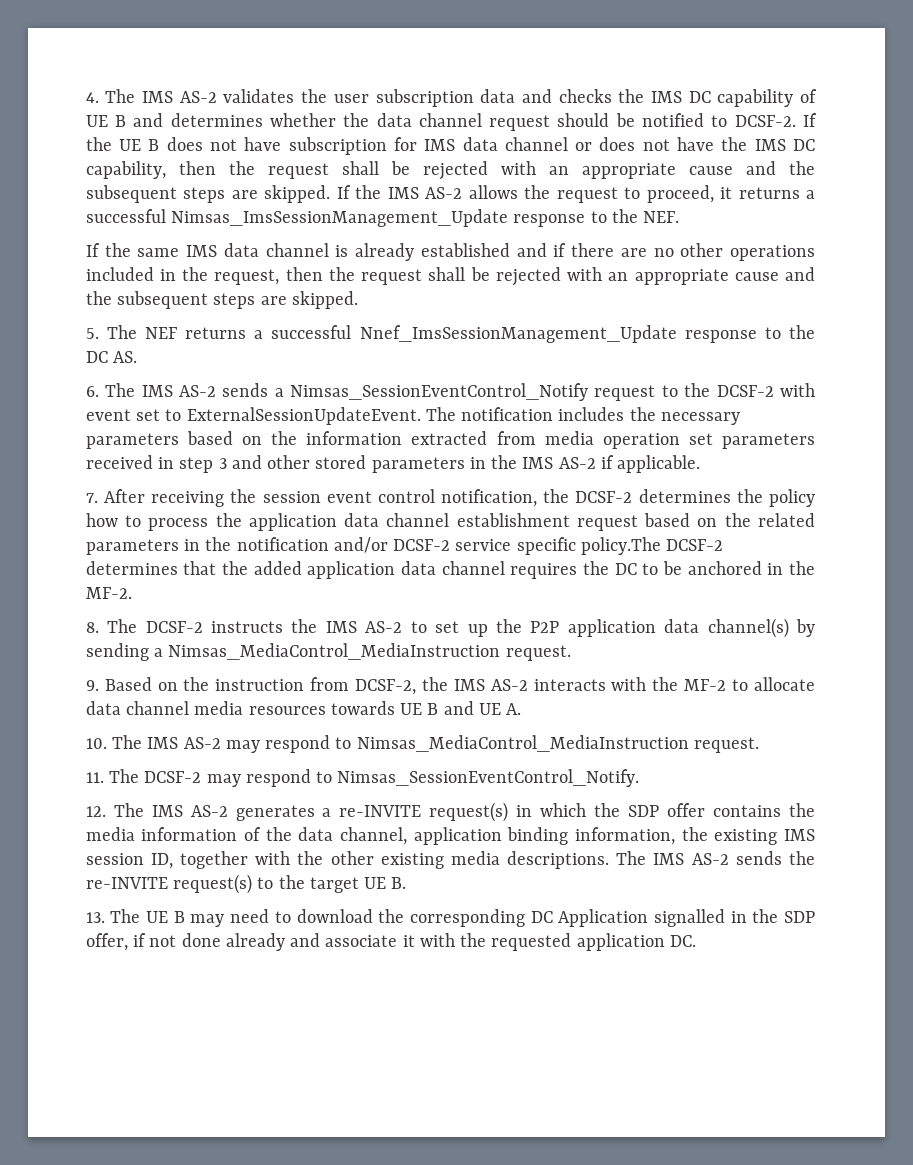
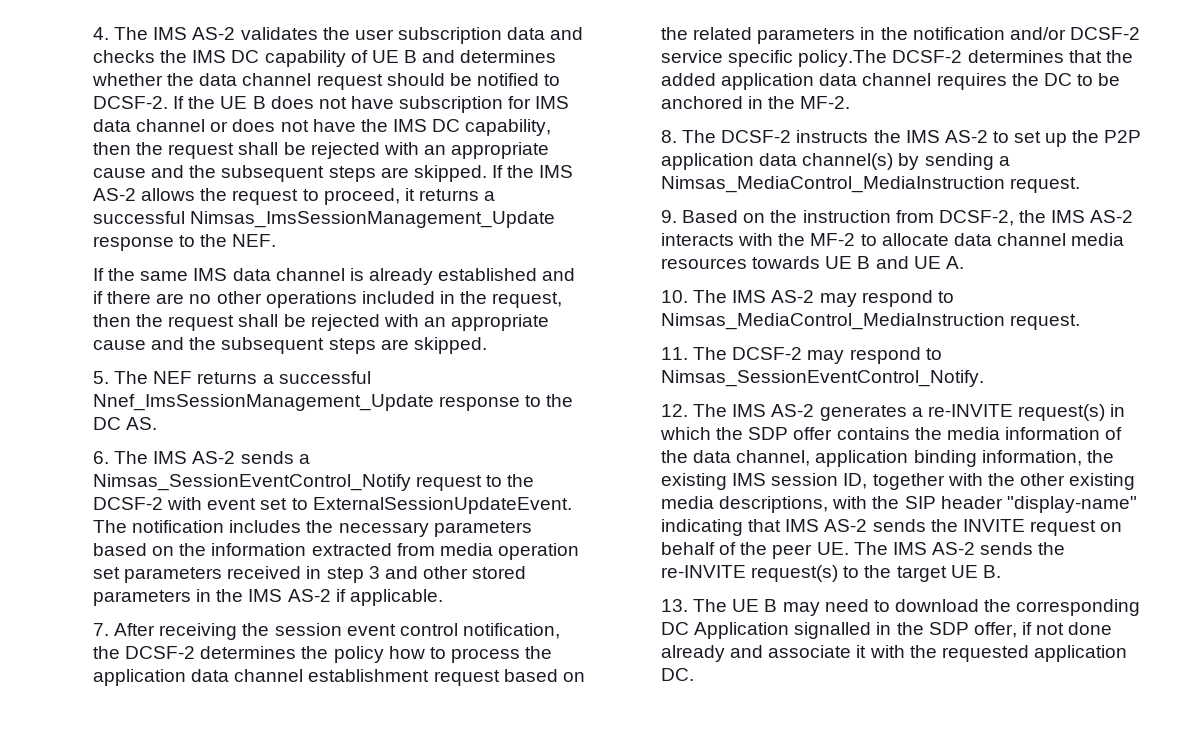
[507,851,610,869] descriptions. -> [719,496,1137,513] [660,519,1123,536] [660,542,849,559] descriptions, with the SIP header "display-name" indicating that IMS AS-2 sends the INVITE request on behalf of the peer UE.

